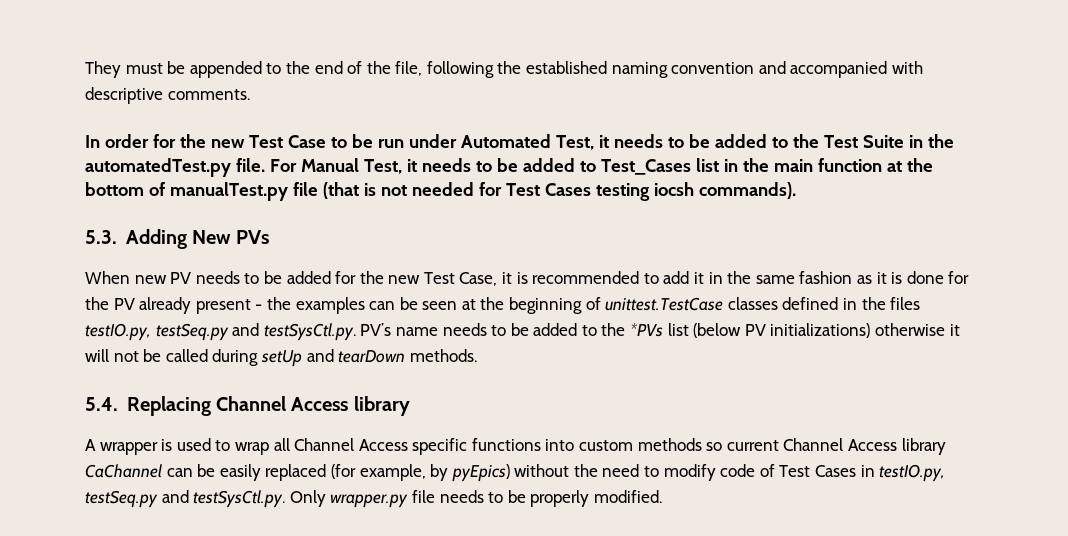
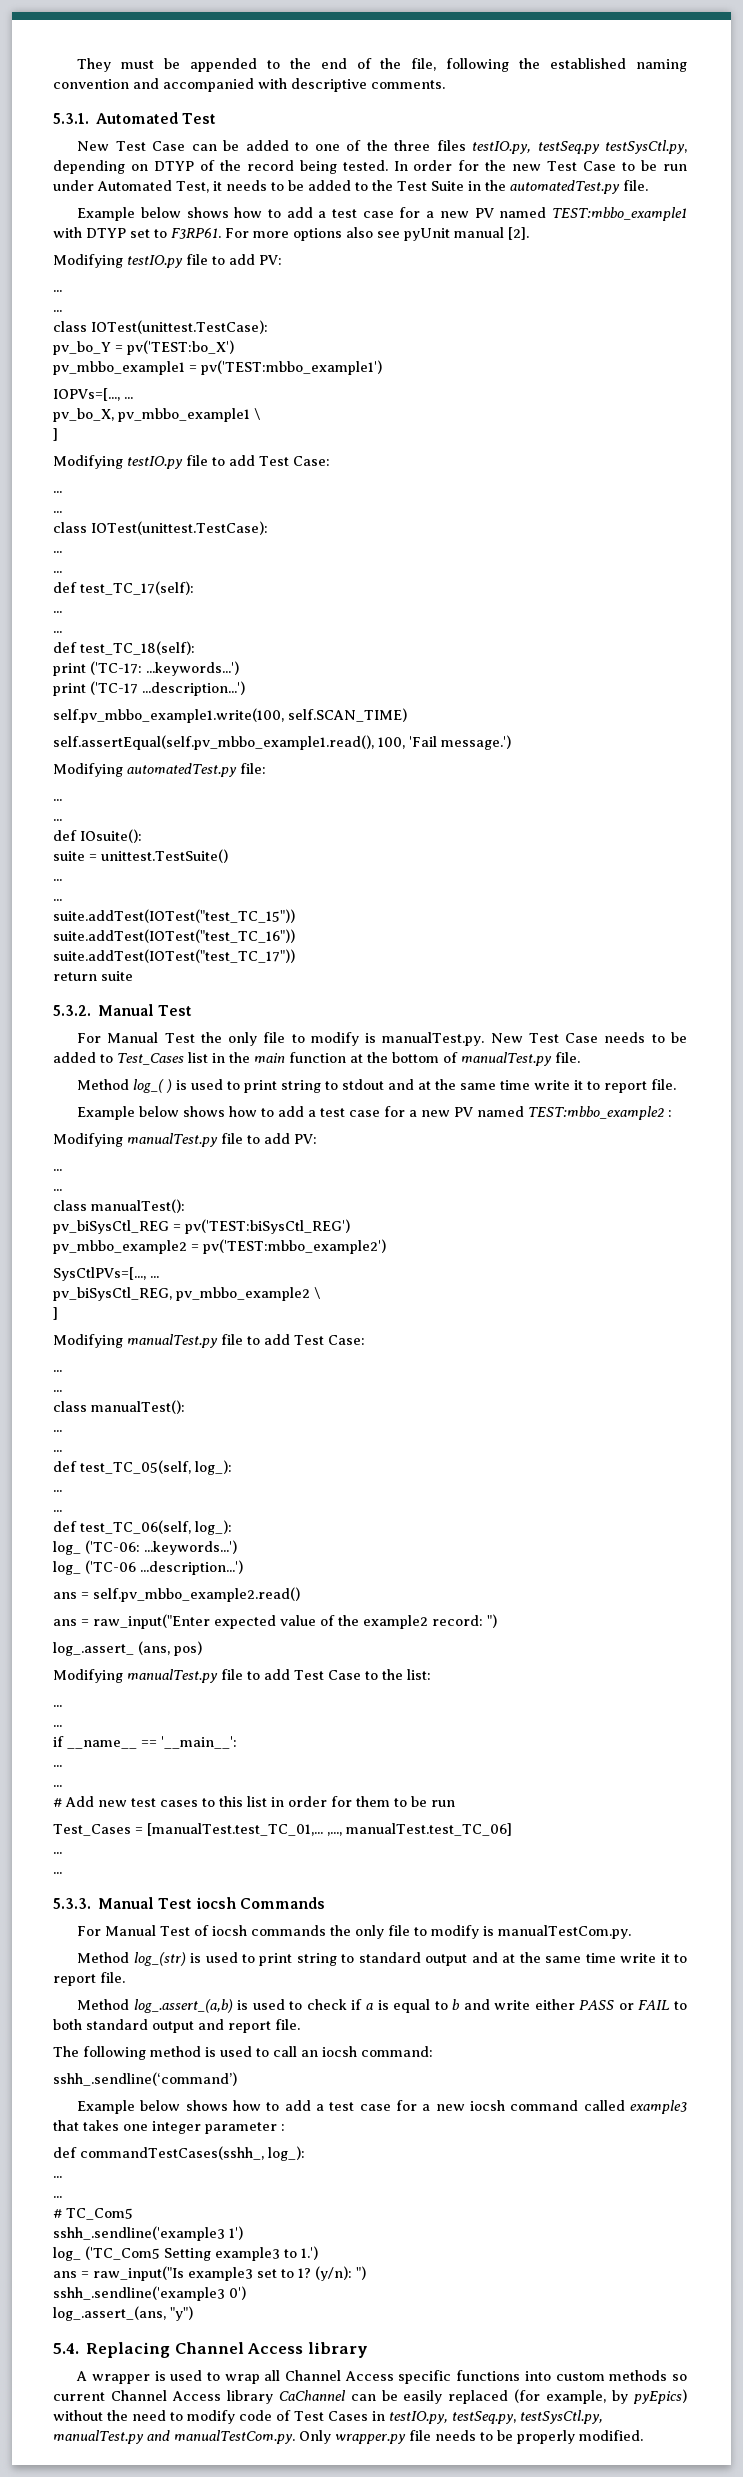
(250, 94) none -> [53,112,217,124] [77,140,688,154] [53,160,388,174] 5.3.1. Automated Test // New Test Case can be added to one of the three files testIO.py, testSeq.py testSysCtl.py, depending on DTYP of the record being tested.
[269,158,417,174] For Manual Test, it -> [77,207,687,221] [53,227,529,241] [53,254,282,268] [53,290,62,292] [53,310,62,312] [53,320,268,334] [53,340,234,355] [53,360,382,375] [53,388,133,401] [53,408,260,422] [53,428,58,441] [53,455,330,469] [53,491,62,493] [53,511,62,513] [53,521,268,535] [53,551,62,553] [53,571,62,573] [53,581,194,595] [53,611,62,613] [53,631,62,633] [53,641,195,655] [53,661,239,676] [53,681,245,696] [53,708,407,723] [53,735,511,750] [53,763,266,777] [53,799,62,801] [53,819,62,821] [53,829,142,843] [53,849,228,863] [53,879,62,881] [53,899,62,901] [53,909,295,923] [53,929,295,943] [53,949,295,963] [53,971,133,981] [53,1004,193,1016] [77,1032,599,1046] // Example below shows how to add a test case for a new PV named TEST:mbbo_example1 with DTYP set to F3RP61. For more options also see pyUnit manual [2]. // Modifying testIO.py file to add PV: // ... // ... // class IOTest(unittest.TestCase): // pv_bo_Y = pv('TEST:bo_X') // pv_mbbo_example1 = pv('TEST:mbbo_example1') // IOPVs=[..., ... // pv_bo_X, pv_mbbo_example1 \ // ] // Modifying testIO.py file to add Test Case: // ... // ... // class IOTest(unittest.TestCase): // ... // ... // def test_TC_17(self): // ... // ... // def test_TC_18(self): // print ('TC-17: ...keywords...') // print ('TC-17 ...description...') // self.pv_mbbo_example1.write(100, self.SCAN_TIME) // self.assertEqual(self.pv_mbbo_example1.read(), 100, 'Fail message.') // Modifying automatedTest.py file: // ... // ... // def IOsuite(): // suite = unittest.TestSuite() // ... // ... // suite.addTest(IOTest("test_TC_15")) // suite.addTest(IOTest("test_TC_16")) // suite.addTest(IOTest("test_TC_17")) // return suite // 5.3.2. Manual Test // For Manual Test the only file to modify is manualTest.py. New Test Case
[292,182,796,201] [85,229,270,249] [85,271,970,286] [85,297,921,314] [85,323,960,341] [85,349,477,367] file (that is not needed for Test Cases testing iocsh commands). // 5.3. Adding New PVs // When new PV needs to be added for the new Test Case, it is recommended to add it in the same fashion as it is done for the PV already present - the examples can be seen at the beginning of unittest.TestCase classes defined in the files testIO.py, testSeq.py and testSysCtl.py. PV’s name needs to be added to the *PVs list (below PV initializations) otherwise it will not be called during setUp and tearDown methods. -> [554,1052,580,1063] [77,1079,677,1093] [77,1106,673,1120] [53,1133,317,1147] [53,1169,62,1171] [53,1189,62,1191] [53,1199,185,1213] [53,1219,350,1234] [53,1239,386,1254] [53,1267,159,1281] [53,1287,320,1301] [53,1307,58,1320] [53,1334,365,1348] [53,1370,62,1372] [53,1390,62,1392] [53,1400,185,1414] [53,1430,62,1432] [53,1450,62,1452] [53,1460,232,1475] [53,1490,62,1492] [53,1510,62,1512] [53,1520,232,1535] [53,1540,237,1555] [53,1560,243,1575] [53,1587,300,1602] [53,1614,497,1629] [53,1641,202,1656] [53,1669,431,1683] [53,1705,62,1707] [53,1725,62,1727] [53,1736,237,1749] [53,1765,62,1767] [53,1785,62,1787] [53,1796,455,1807] [53,1823,512,1836] [53,1852,62,1854] [53,1872,62,1874] [53,1897,325,1909] [77,1925,632,1939] [77,1952,688,1966] [53,1972,125,1986] [77,1999,687,2013] [53,2019,300,2033] [53,2046,433,2060] [53,2072,237,2086] [77,2100,688,2114] [53,2120,285,2134] [53,2146,305,2161] [53,2176,62,2178] [53,2196,62,2198] [53,2208,133,2220] [53,2226,243,2241] [53,2246,318,2261] [53,2266,366,2281] [53,2286,246,2301] [53,2306,193,2321] file. // Method log_( ) is used to print string to stdout and at the same time write it to report file. // Example below shows how to add a test case for a new PV named TEST:mbbo_example2 : // Modifying manualTest.py file to add PV: // ... // ... // class manualTest(): // pv_biSysCtl_REG = pv('TEST:biSysCtl_REG') // pv_mbbo_example2 = pv('TEST:mbbo_example2') // SysCtlPVs=[..., ... // pv_biSysCtl_REG, pv_mbbo_example2 \ // ] // Modifying manualTest.py file to add Test Case: // ... // ... // class manualTest(): // ... // ... // def test_TC_05(self, log_): // ... // ... // def test_TC_06(self, log_): // log_ ('TC-06: ...keywords...') // log_ ('TC-06 ...description...') // ans = self.pv_mbbo_example2.read() // ans = raw_input("Enter expected value of the example2 record: ") // log_.assert_ (ans, pos) // Modifying manualTest.py file to add Test Case to the list: // ... // ... // if __name__ == '__main__': // ... // ... // # Add new test cases to this list in order for them to be run // Test_Cases = [manualTest.test_TC_01,... ,..., manualTest.test_TC_06] // ... // ... // 5.3.3. Manual Test iocsh Commands // For Manual Test of iocsh commands the only file to modify is manualTestCom.py. // Method log_(str) is used to print string to standard output and at the same time write it to report file. // Method log_.assert_(a,b) is used to check if a is equal to b and write either PASS or FAIL to both standard output and report file. // The following method is used to call an iocsh command: // sshh_.sendline(‘command’) // Example below shows how to add a test case for a new iocsh command called example3 that takes one integer parameter : // def commandTestCases(sshh_, log_): // ... // ... // # TC_Com5 // sshh_.sendline('example3 1') // log_ ('TC_Com5 Setting example3 to 1.') // ans = raw_input("Is example3 set to 1? (y/n): ") // sshh_.sendline('example3 0') // log_.assert_(ans, "y")
[85,490,286,508] testSeq.py and testSysCtl.py. -> [451,2410,603,2424] [53,2430,295,2444] testSeq.py, testSysCtl.py, manualTest.py and manualTestCom.py.

